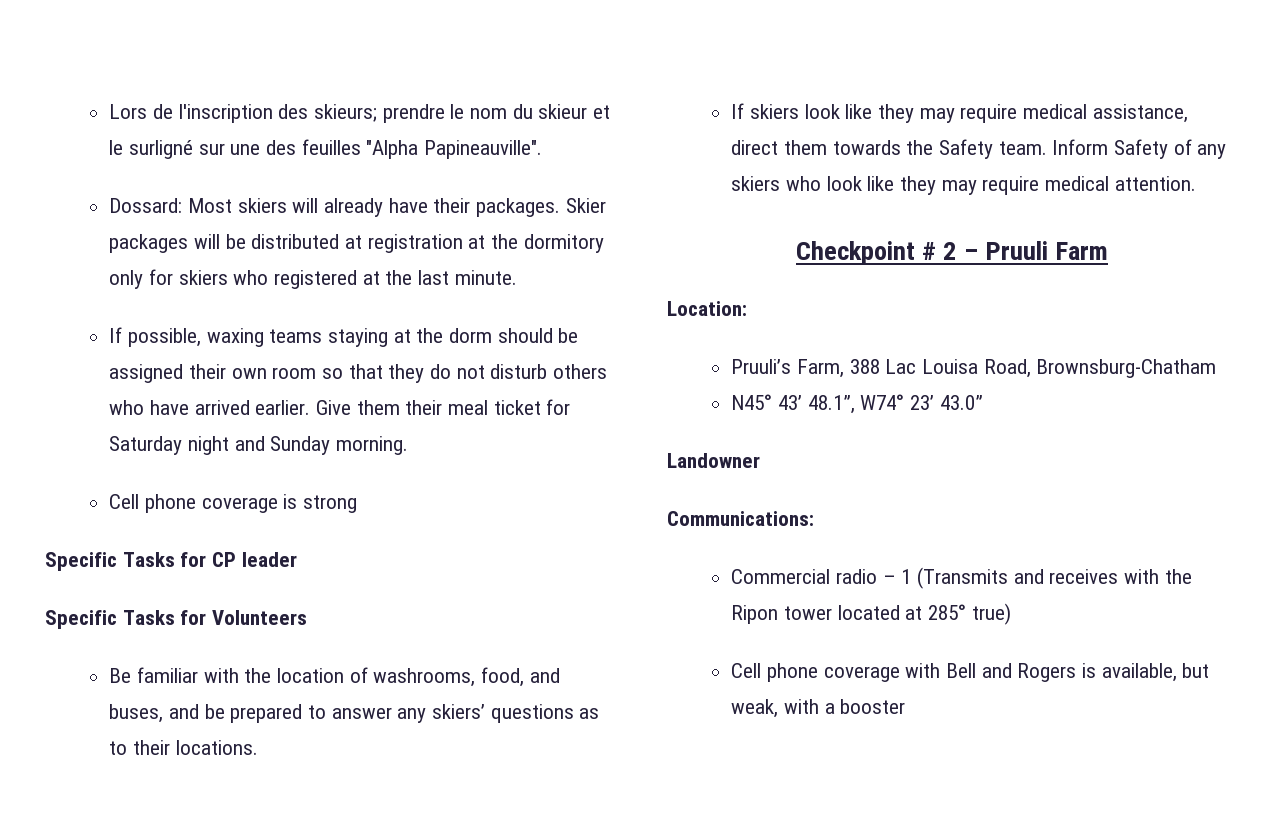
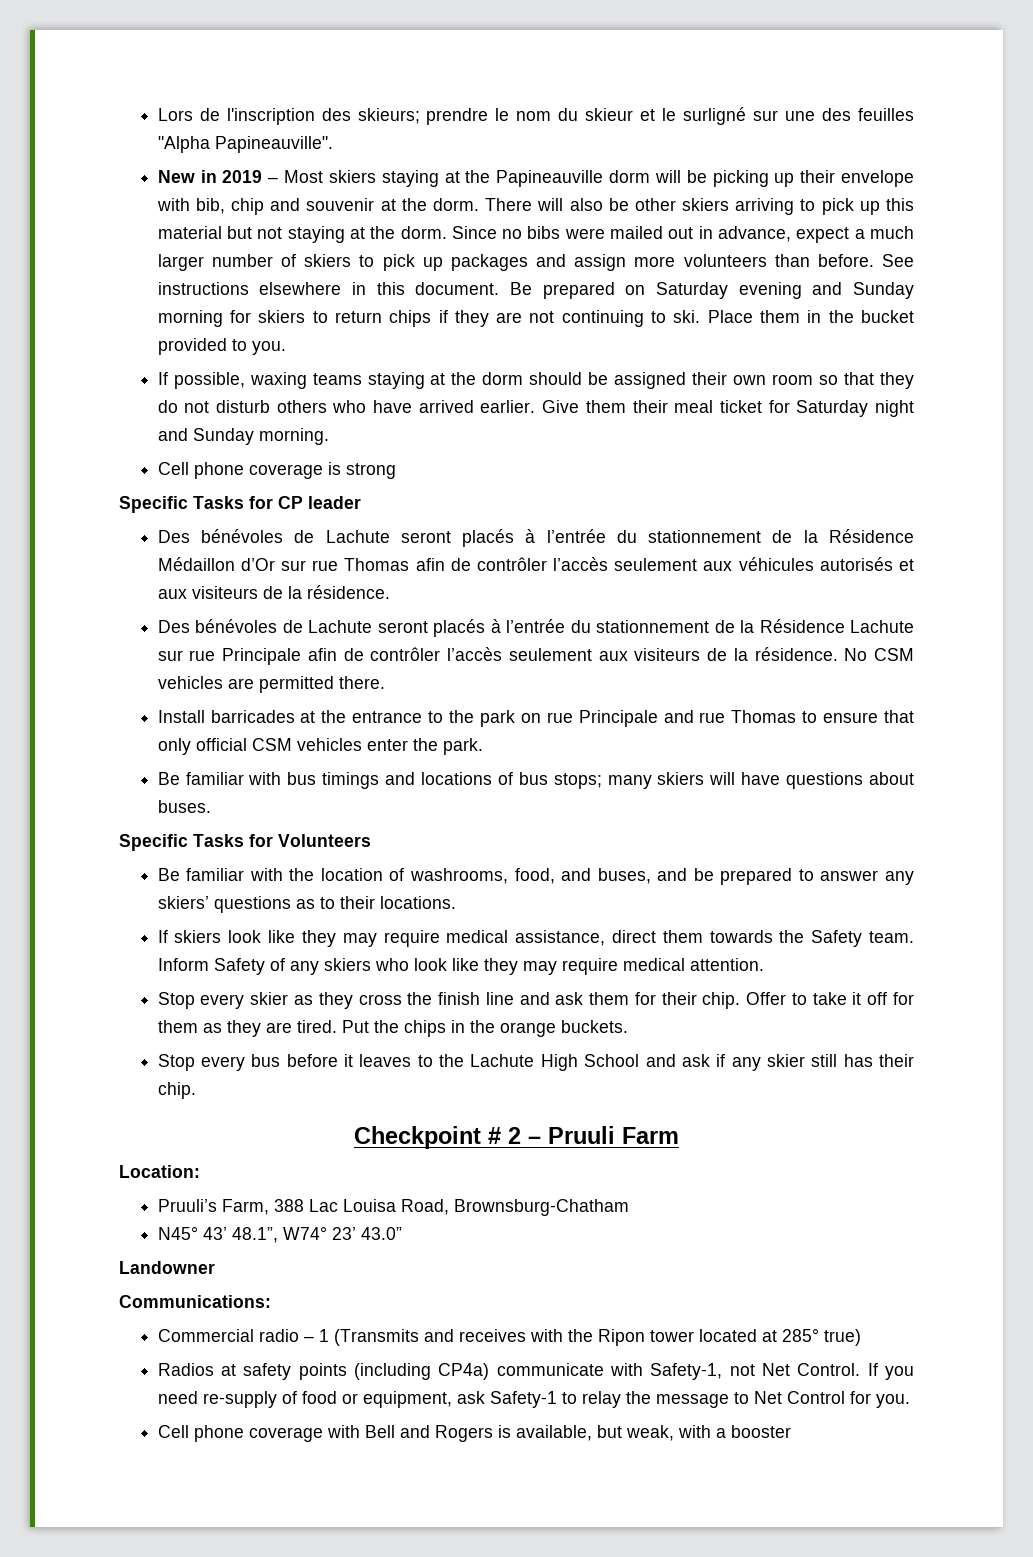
[109,198,606,217] [109,234,604,253] [109,269,517,289] Dossard: Most skiers will already have their packages. Skier packages will be distributed at registration at the dormitory only for skiers who registered at the last minute. -> [157,170,915,187] [156,198,915,215] [157,226,914,243] [157,254,914,271] [157,282,914,299] [157,310,914,327] [157,338,286,355] New in 2019 – Most skiers staying at the Papineauville dorm will be picking up their envelope with bib, chip and souvenir at the dorm. There will also be other skiers arriving to pick up this material but not staying at the dorm. Since no bibs were mailed out in advance, expect a much larger number of skiers to pick up packages and assign more volunteers than before. See instructions elsewhere in this document. Be prepared on Saturday evening and Sunday morning for skiers to return chips if they are not continuing to ski. Place them in the bucket provided to you.
(297, 559) none -> [157,529,915,547] [157,557,915,571] [157,585,390,599] [157,619,914,637] [157,647,915,665] [157,676,385,693] [157,710,915,727] [157,738,483,755] [157,772,914,789] [157,800,211,813] // Des bénévoles de Lachute seront placés à l’entrée du stationnement de la Résidence Médaillon d’Or sur rue Thomas afin de contrôler l’accès seulement aux véhicules autorisés et aux visiteurs de la résidence. // Des bénévoles de Lachute seront placés à l’entrée du stationnement de la Résidence Lachute sur rue Principale afin de contrôler l’accès seulement aux visiteurs de la résidence. No CSM vehicles are permitted there. // Install barricades at the entrance to the park on rue Principale and rue Thomas to ensure that only official CSM vehicles enter the park. // Be familiar with bus timings and locations of bus stops; many skiers will have questions about buses.
(1196, 183) none -> [157,992,914,1009] [157,1020,628,1037] [157,1054,914,1071] [157,1082,196,1099] // Stop every skier as they cross the finish line and ask them for their chip. Offer to take it off for them as they are tired. Put the chips in the orange buckets. // Stop every bus before it leaves to the Lachute High School and ask if any skier still has their chip.
(1011, 614) none -> [157,1363,915,1380] [157,1391,910,1408] // Radios at safety points (including CP4a) communicate with Safety-1, not Net Control. If you need re-supply of food or equipment, ask Safety-1 to relay the message to Net Control for you.

